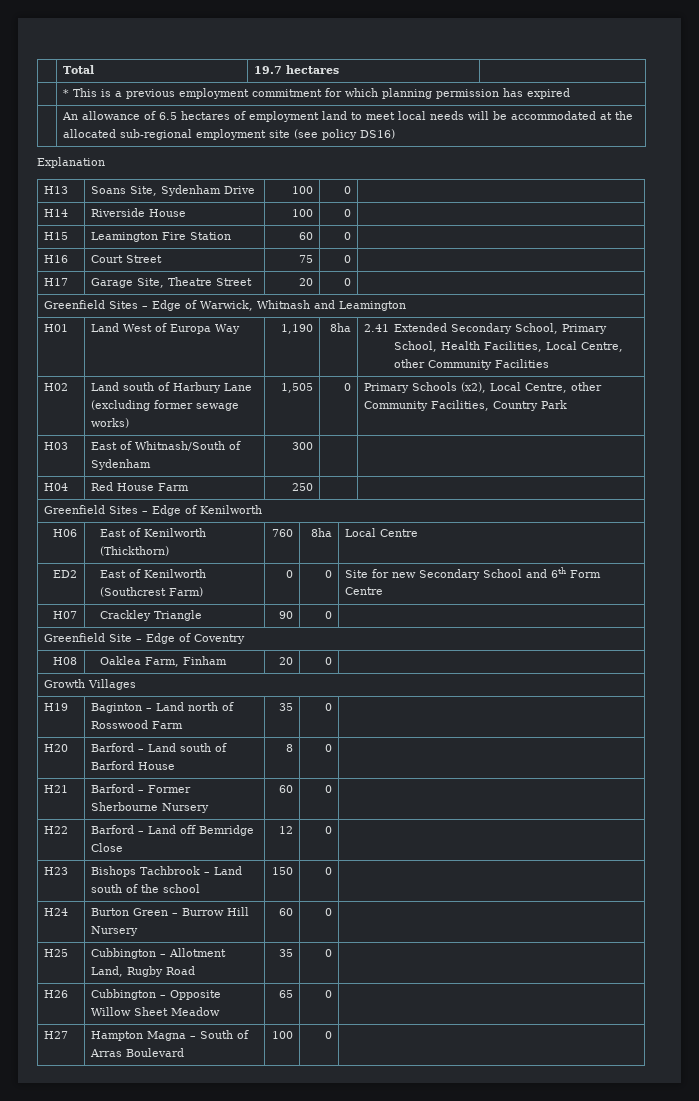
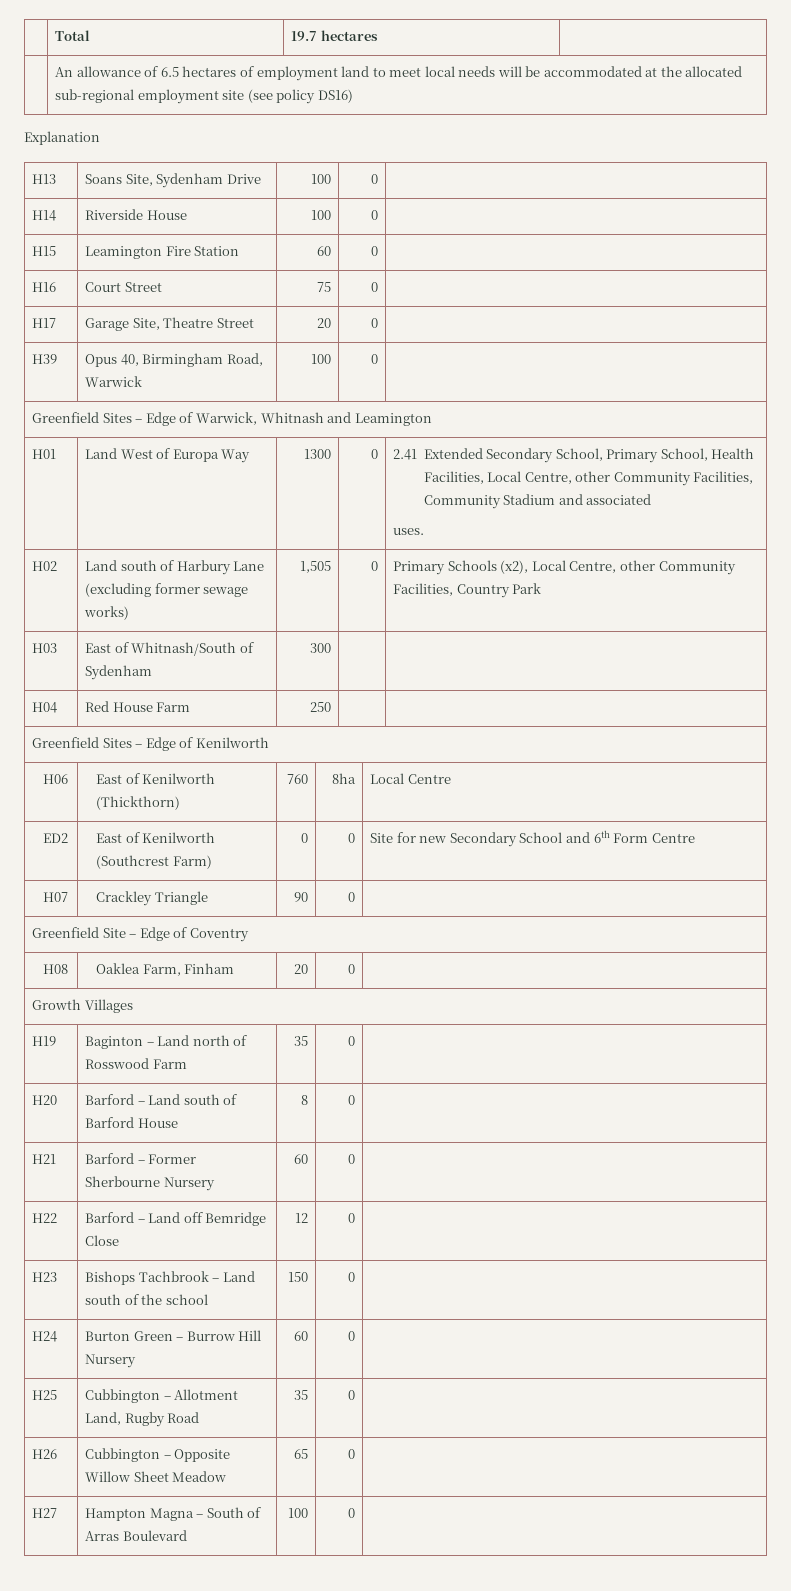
[62,88,570,99] // | * This is a previous employment commitment for which planning permission has expired -> (378, 35) none
(352, 282) none -> [32,354,58,364] [85,353,263,367] [85,376,143,387] [310,354,331,364] [370,354,378,364] // H39 | Opus 40, Birmingham Road, Warwick | 100 | 0 |
[281,324,314,334] [330,323,352,332] 1,190 | 8ha -> [303,449,331,459] [370,449,378,459] 1300 | 0
[495,359,550,368] Facilities -> [693,471,754,484] [423,494,652,509] [393,528,425,535] Facilities, Community Stadium and associated // uses.

